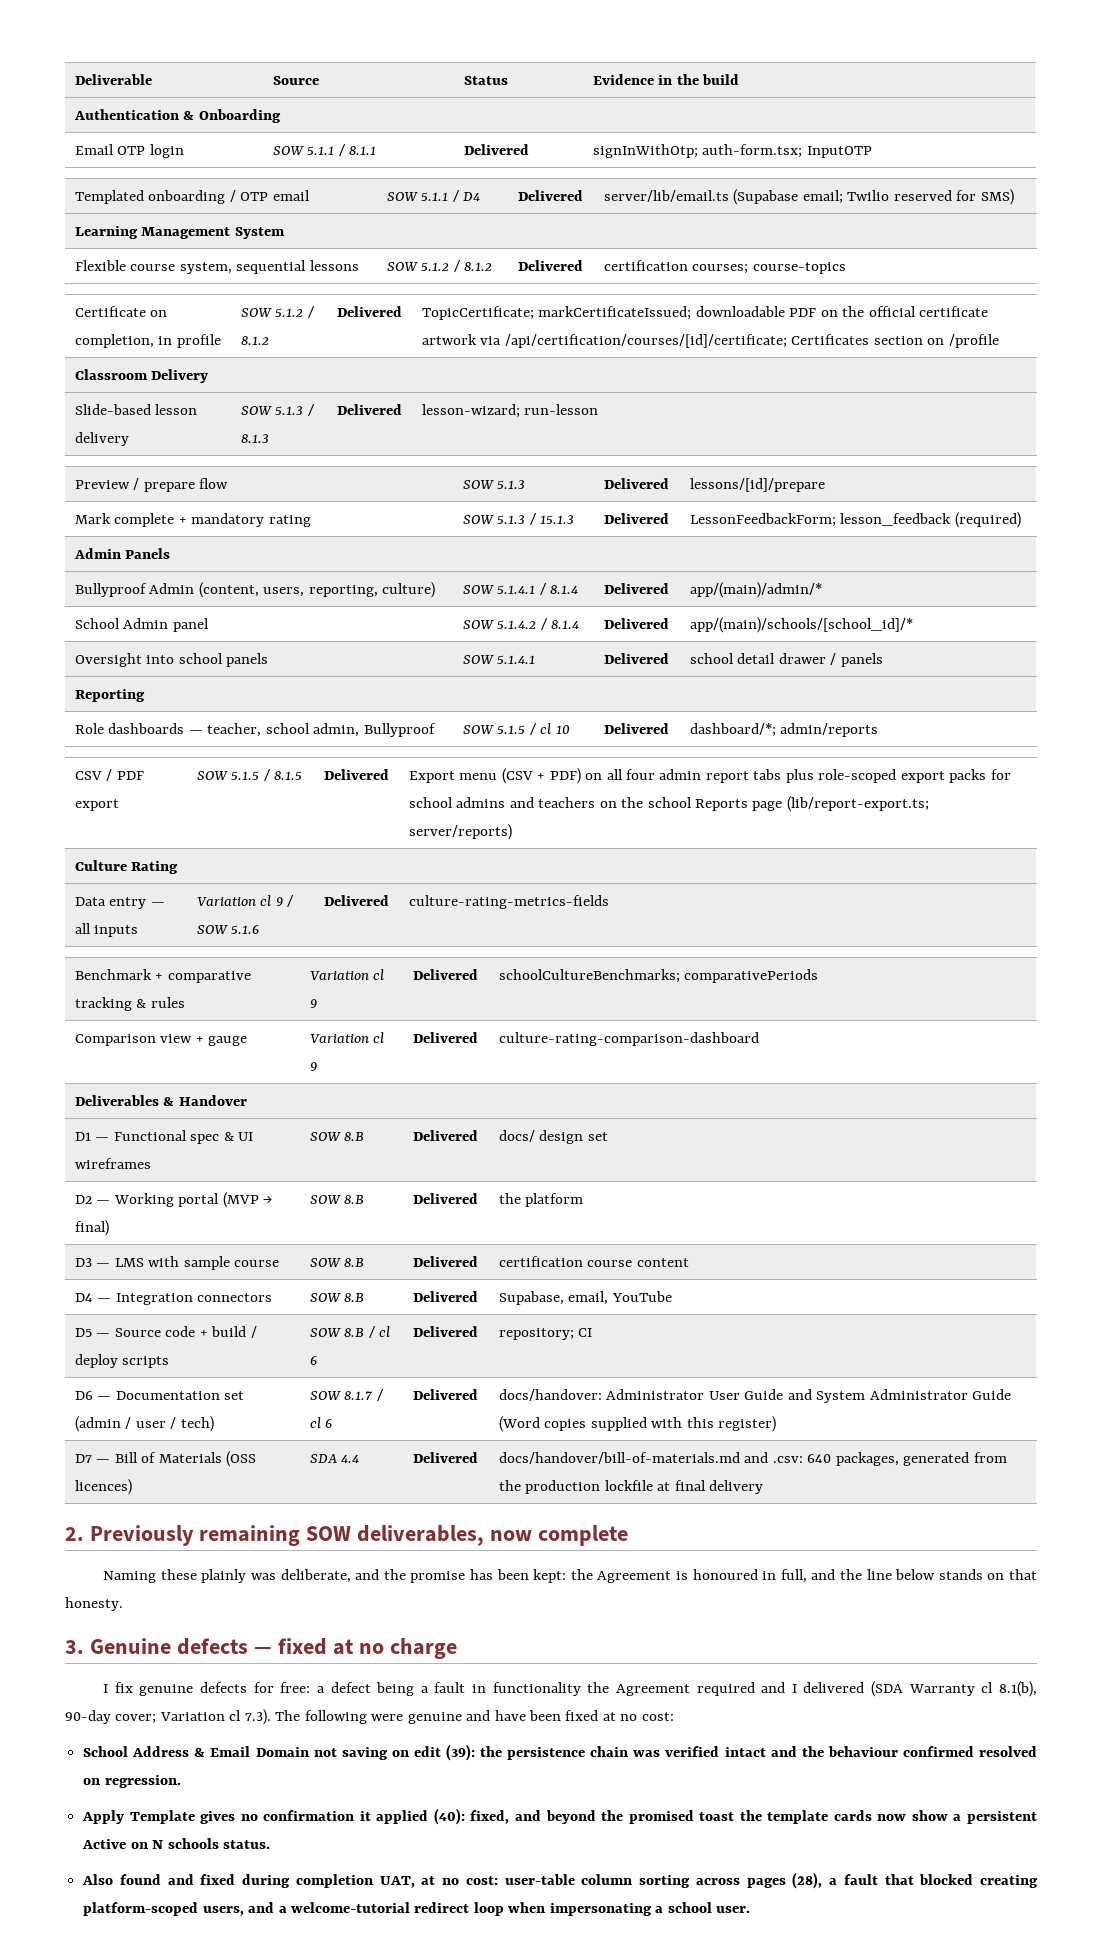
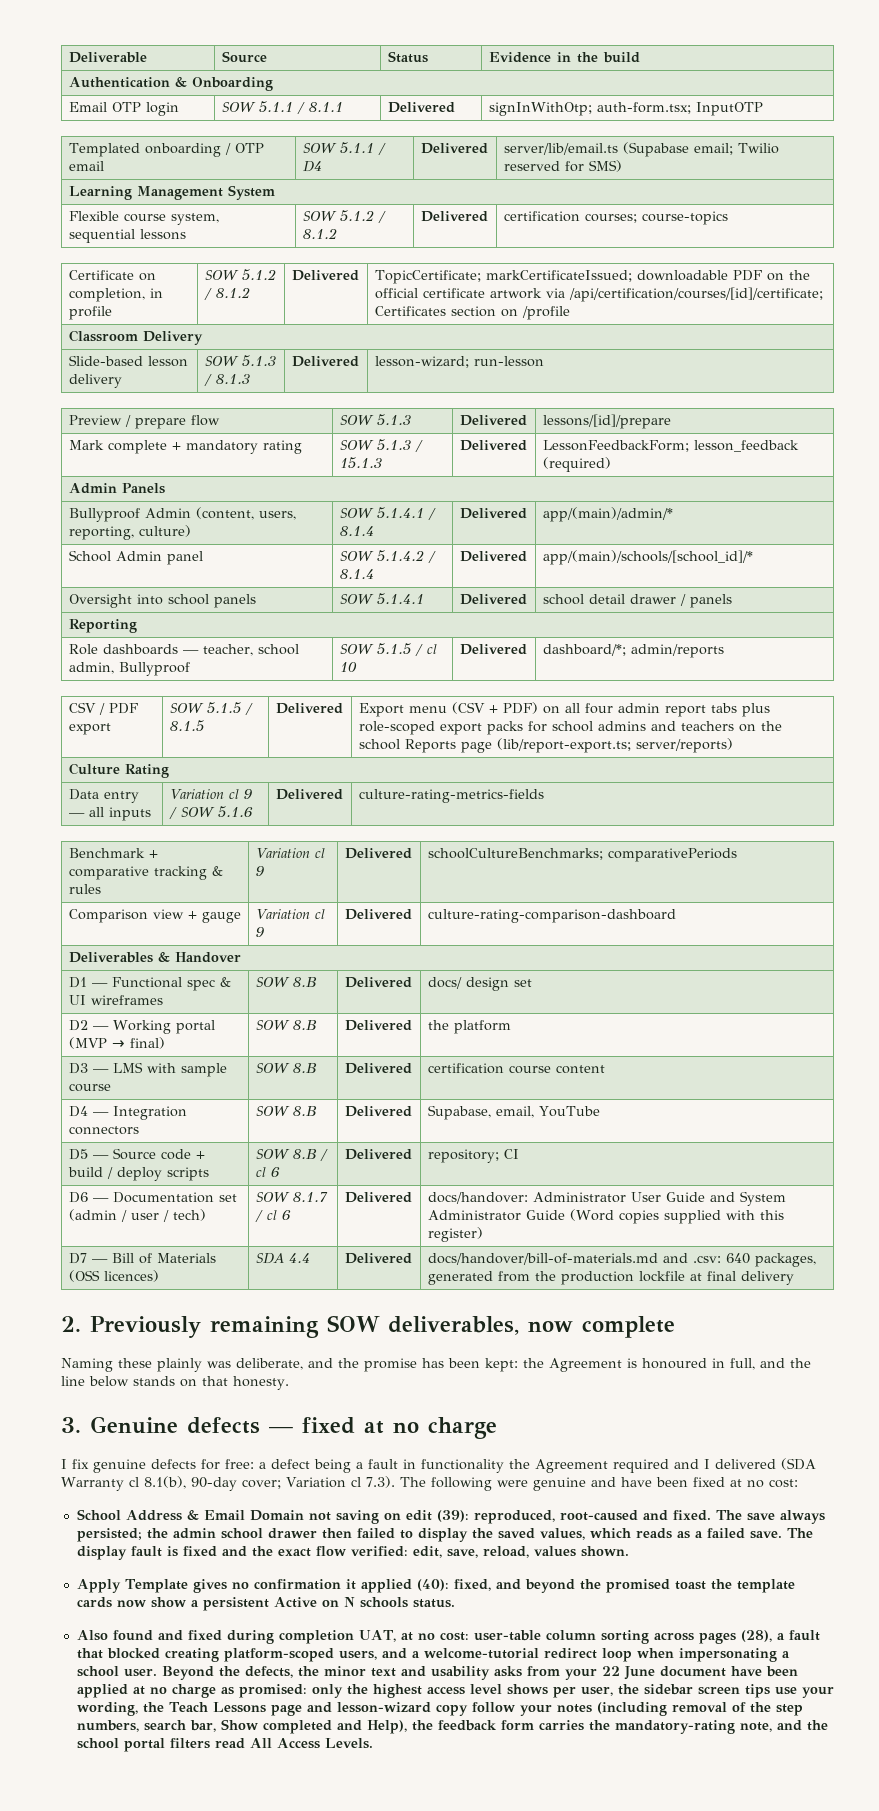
[480,1746,1037,1760] [83,1775,181,1788] the persistence chain was verified intact and the behaviour confirmed resolved on regression. -> [473,1510,825,1524] [76,1528,813,1542] [76,1546,629,1560] reproduced, root-caused and fixed. The save always persisted; the admin school drawer then failed to display the saved values, which reads as a failed save. The display fault is fixed and the exact flow verified: edit, save, reload, values shown.
(751, 1909) none -> [161,1666,798,1680] [76,1684,834,1698] [76,1702,803,1716] [76,1719,828,1734] [76,1738,373,1752] Beyond the defects, the minor text and usability asks from your 22 June document have been applied at no charge as promised: only the highest access level shows per user, the sidebar screen tips use your wording, the Teach Lessons page and lesson-wizard copy follow your notes (including removal of the step numbers, search bar, Show completed and Help), the feedback form carries the mandatory-rating note, and the school portal filters read All Access Levels.

